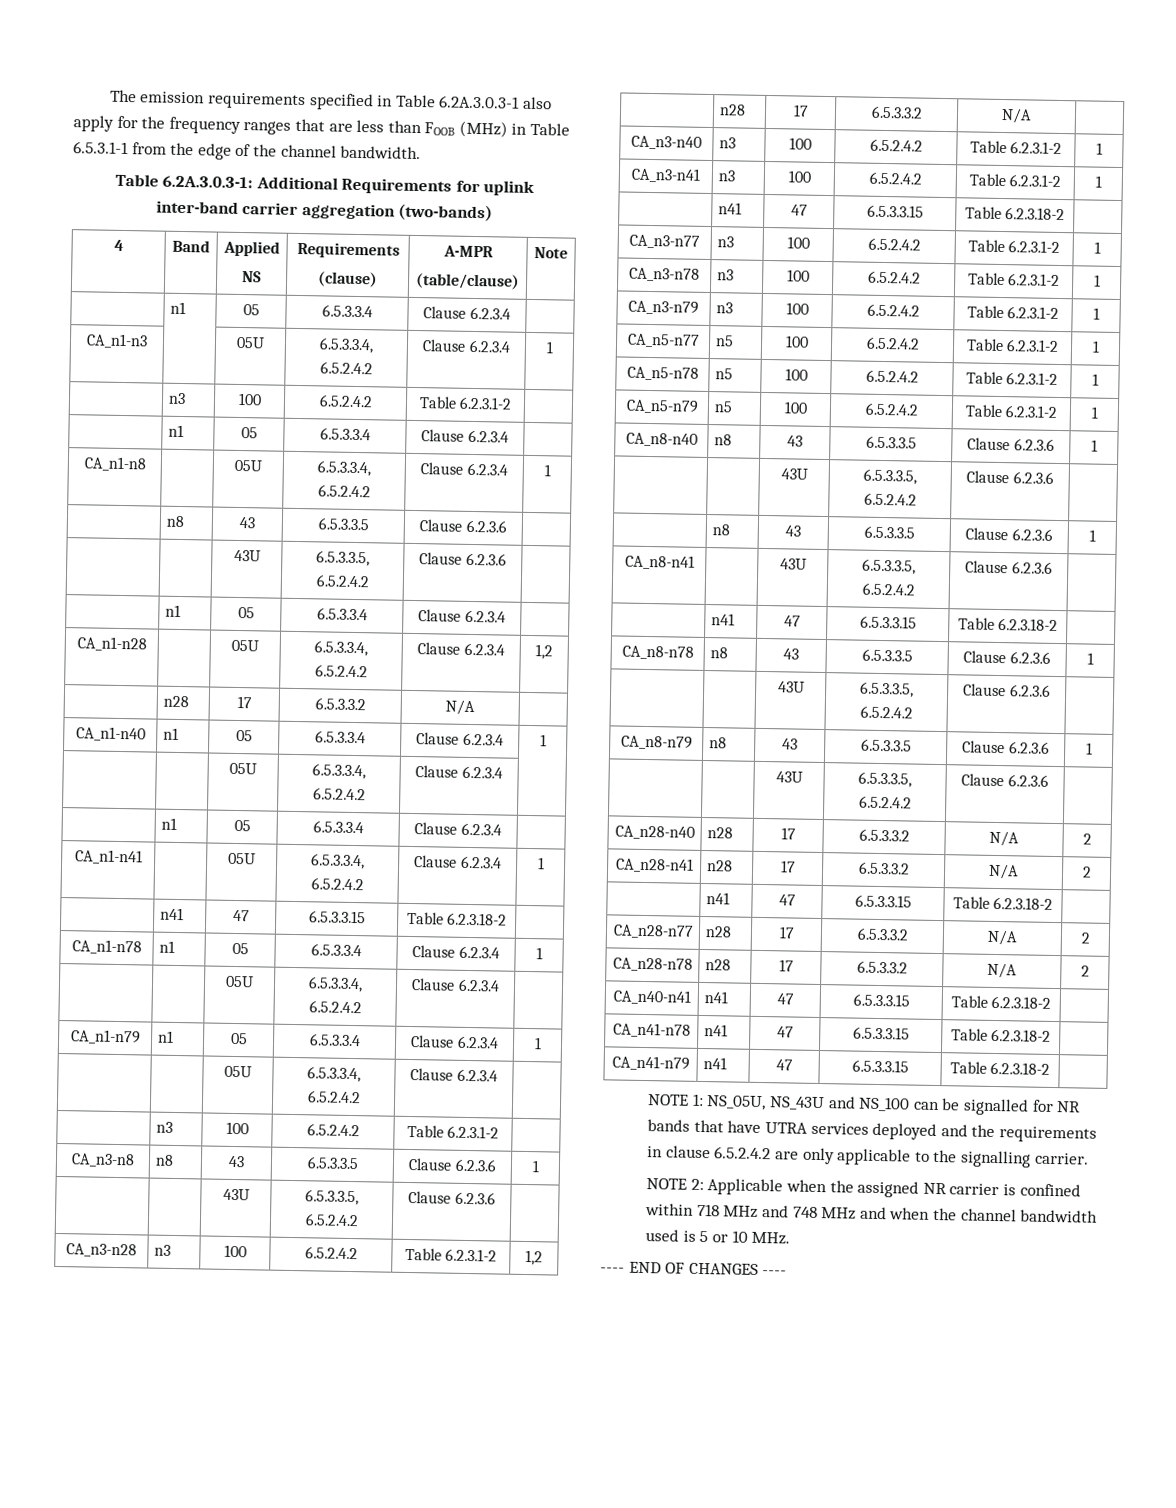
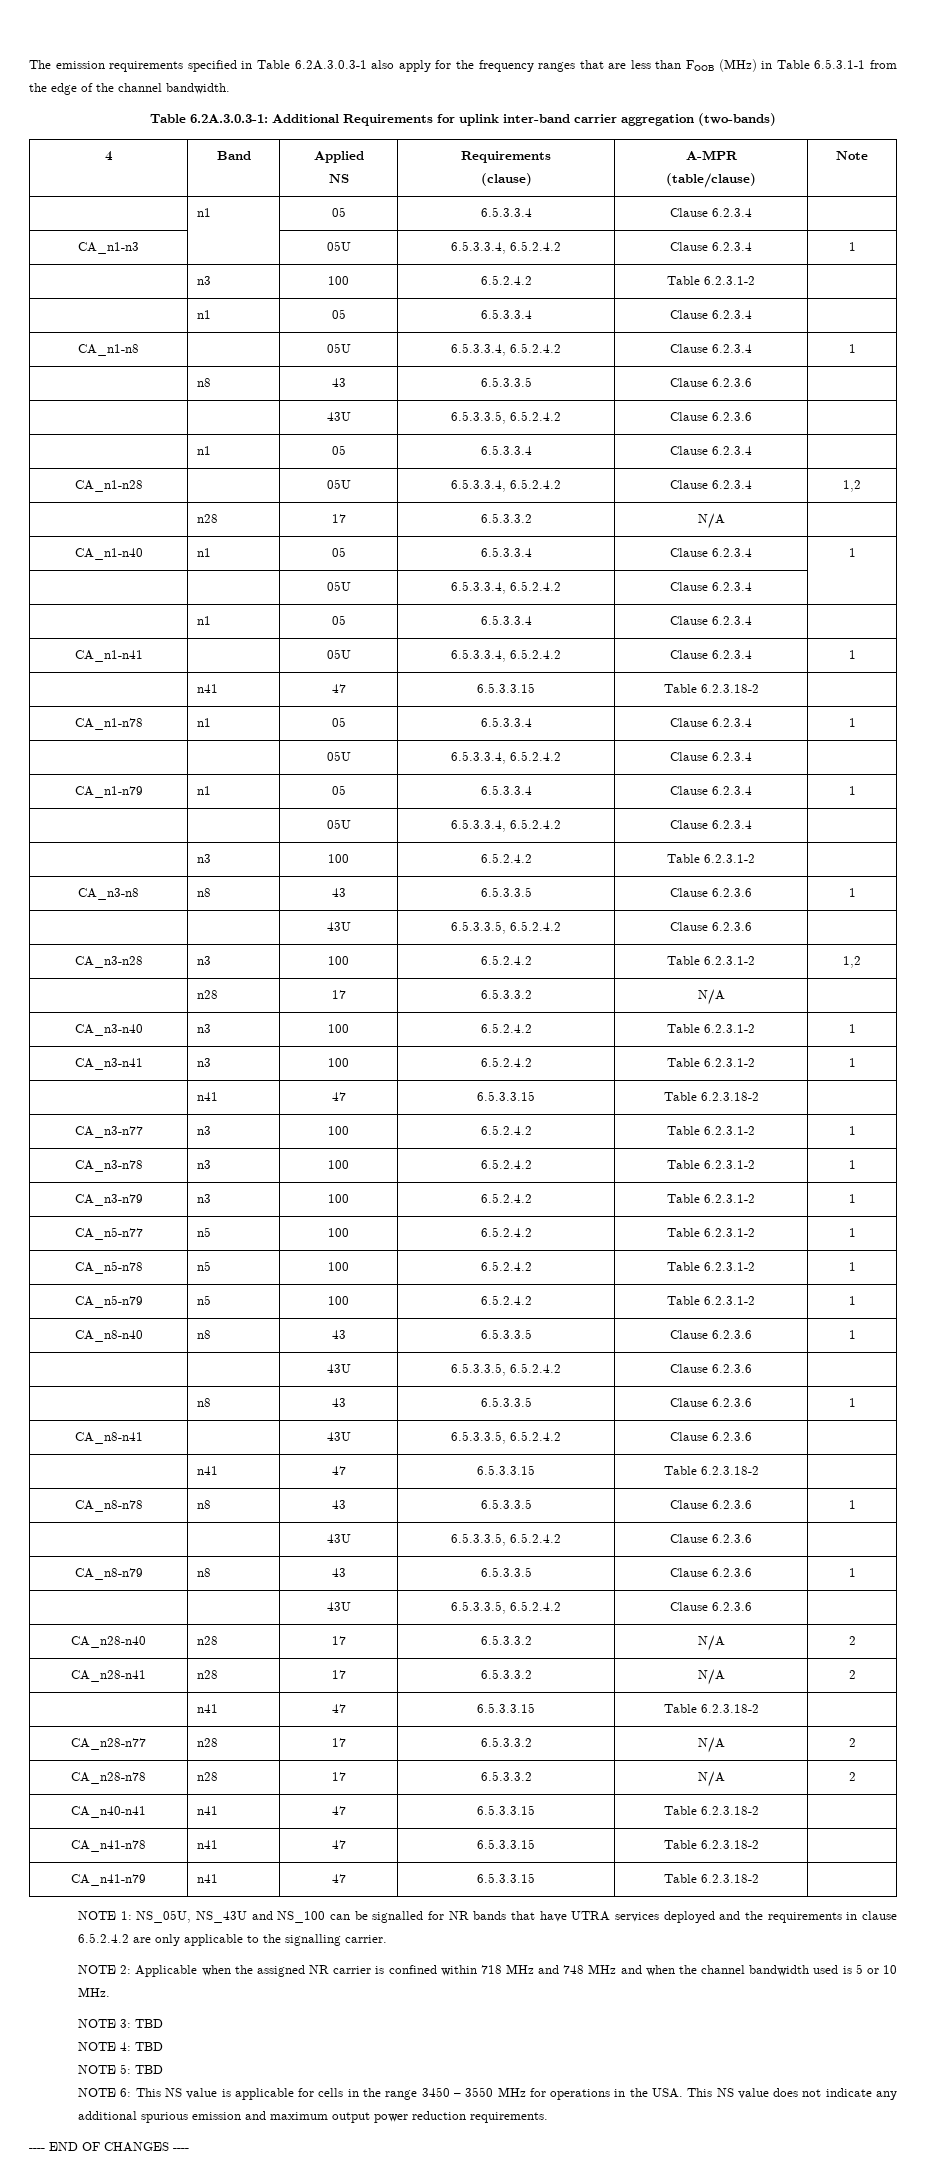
(791, 1238) none -> [78,2019,164,2028] [78,2042,164,2051] [78,2064,164,2074] [78,2087,898,2100] [78,2111,549,2123] // NOTE 3: TBD // NOTE 4: TBD // NOTE 5: TBD // NOTE 6: This NS value is applicable for cells in the range 3450 – 3550 MHz for operations in the USA. This NS value does not indicate any additional spurious emission and maximum output power reduction requirements.

